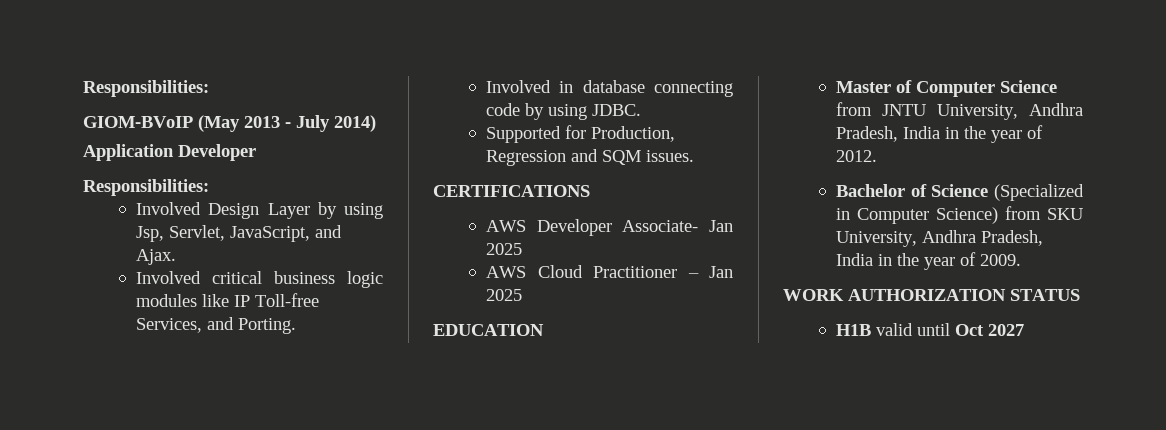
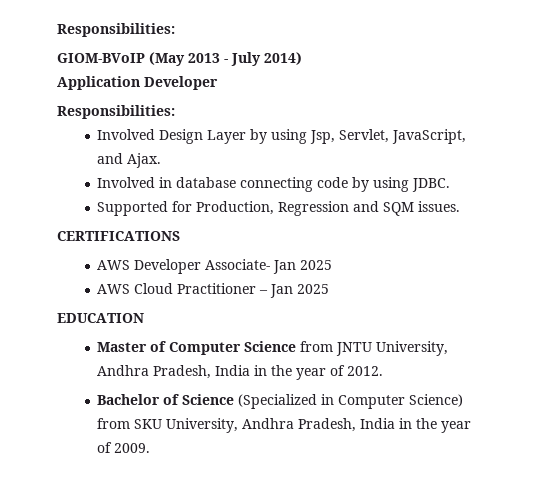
[136,271,383,288] [136,293,320,307] [136,317,297,334] // Involved critical business logic modules like IP Toll-free Services, and Porting. -> (162, 160) none
[783,289,1080,301] [836,323,1025,336] // WORK AUTHORIZATION STATUS // H1B valid until Oct 2027 -> (151, 448) none

